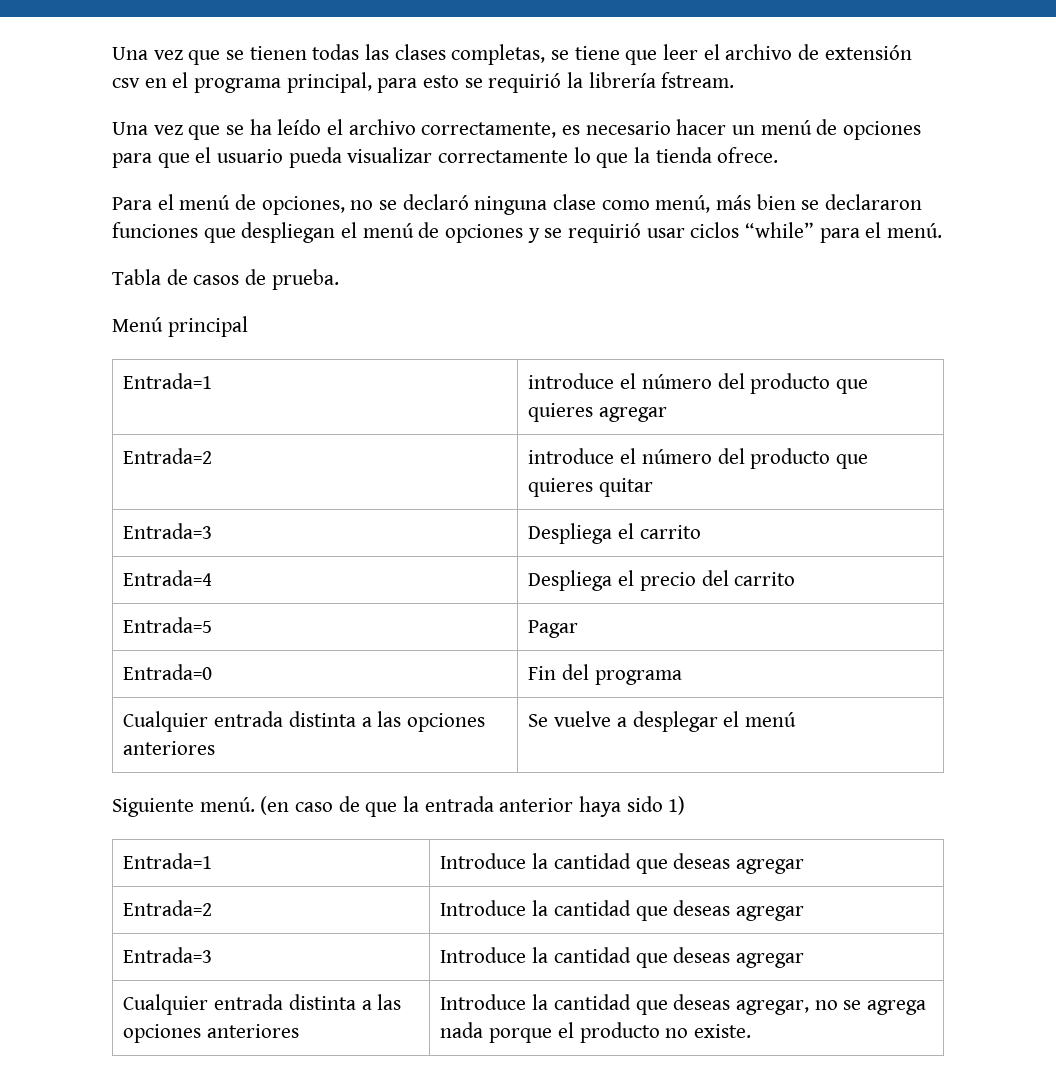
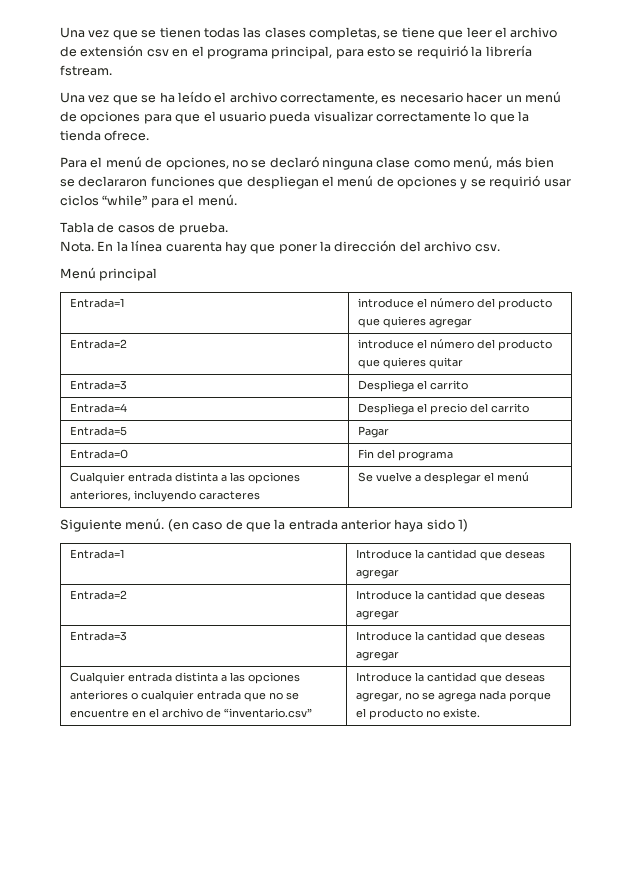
(339, 279) none -> [60,240,500,254] // Nota. En la línea cuarenta hay que poner la dirección del archivo csv.
[123,741,216,755] anteriores -> [69,490,260,502] anteriores, incluyendo caracteres
(300, 1031) none -> [130,690,299,702] [69,708,312,718] o cualquier entrada que no se encuentre en el archivo de “inventario.csv”

